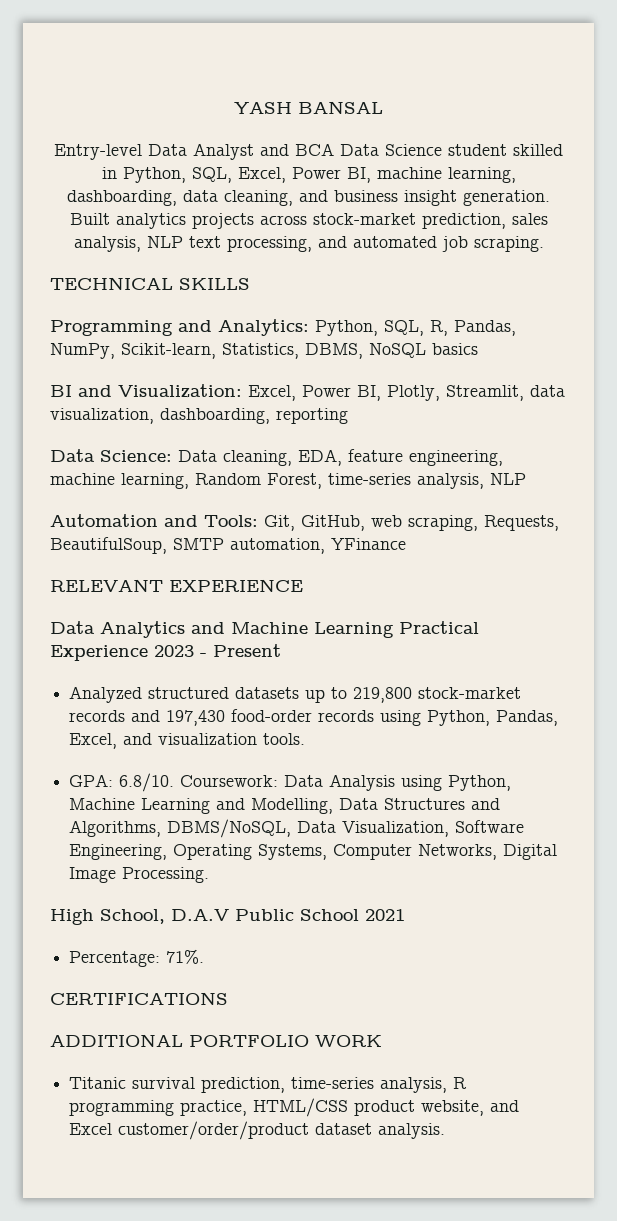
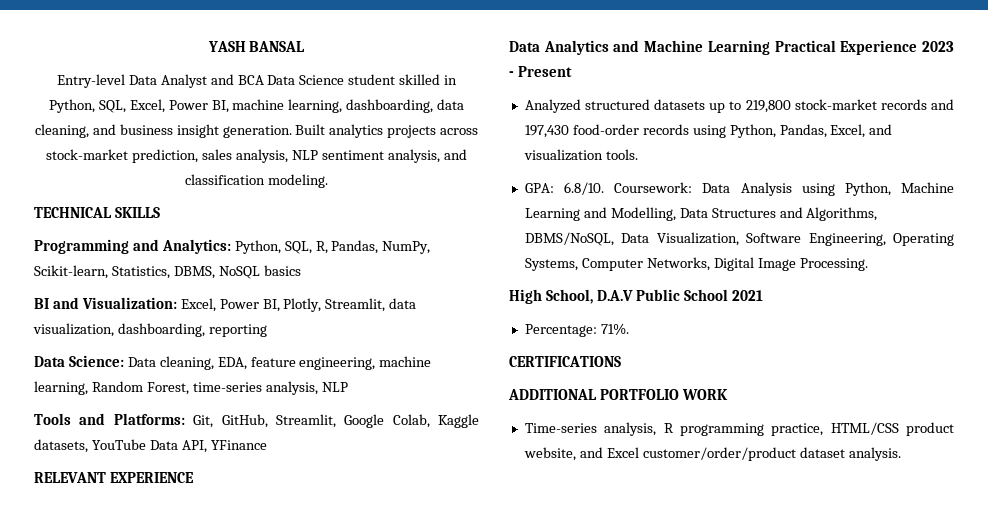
[188,236,544,252] text processing, and automated job scraping. -> [321,149,467,163] [185,174,328,188] sentiment analysis, and classification modeling.
[50,514,559,531] [50,537,325,554] Automation and Tools: Git, GitHub, web scraping, Requests, BeautifulSoup, SMTP automation, -> [34,413,479,428] [34,439,207,453] Tools and Platforms: Git, GitHub, Streamlit, Google Colab, Kaggle datasets, YouTube Data API,
[69,1077,375,1093] Titanic survival prediction, time-series -> [524,423,597,433] Time-series

